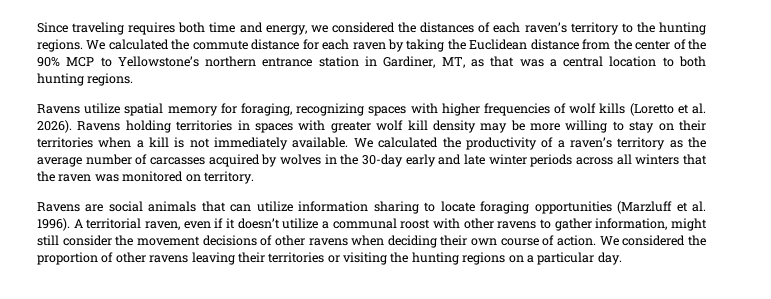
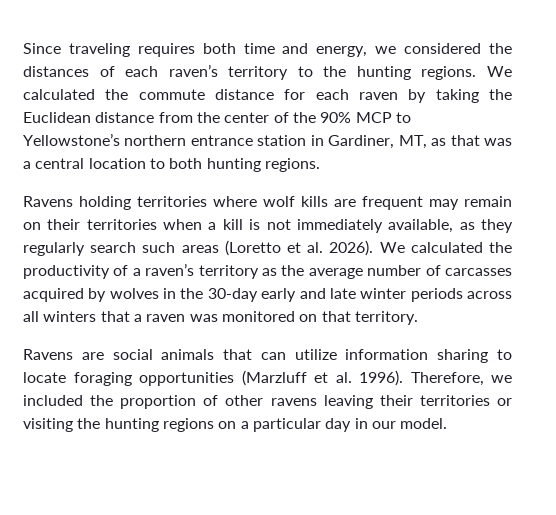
[84,103,706,116] [37,120,655,133] utilize spatial memory for foraging, recognizing spaces with higher frequencies of wolf kills (Loretto et al. 2026). Ravens holding territories in spaces with greater wolf kill density may be more willing to stay -> [79,196,512,210] holding territories where wolf kills are frequent may remain
[292,137,349,148] available. -> [388,219,514,233] [23,240,374,256] available, as they regularly search such areas (Loretto et al. 2026).
[37,171,55,182] the -> [133,314,142,322] a
(201, 178) none -> [321,311,351,322] that
[73,218,707,231] [37,235,686,248] A territorial raven, even if it doesn’t utilize a communal roost with other ravens to gather information, might still consider the movement decisions of other ravens when deciding their own course of action. We considered -> [410,372,512,386] [23,395,83,406] Therefore, we included
[597,252,622,265] day. -> [325,418,448,432] day in our model.

